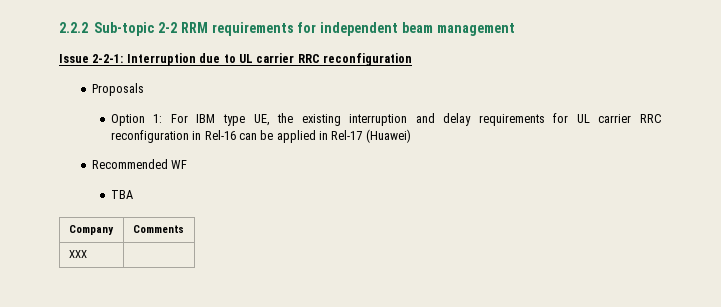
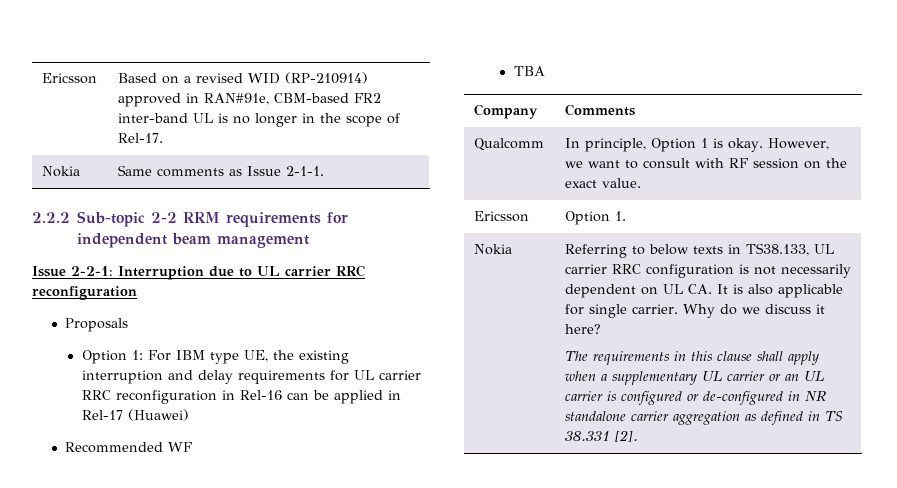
(59, 27) none -> [42,73,98,84] [118,72,369,84] [118,93,382,107] [118,113,401,127] [118,133,164,143] [42,166,81,177] [118,165,325,177] Ericsson | Based on a revised WID (RP-210914) approved in RAN#91e, CBM-based FR2 inter-band UL is no longer in the scope of Rel-17. // Nokia | Same comments as Issue 2-1-1. //
[68,250,87,258] XXX | -> [474,138,545,151] [565,138,830,152] [565,158,848,169] [565,178,642,188] [474,211,530,222] [565,211,627,225] [474,244,513,255] [565,243,835,258] [565,264,852,278] [565,284,844,298] [565,304,826,318] [565,324,602,334] [565,351,820,365] [565,371,826,385] [565,391,827,405] [565,411,844,425] [565,430,639,442] Qualcomm | In principle, Option 1 is okay. However, we want to consult with RF session on the exact value. // Ericsson | Option 1. // Nokia | Referring to below texts in TS38.133, UL carrier RRC configuration is not necessarily dependent on UL CA. It is also applicable for single carrier. Why do we discuss it here? // The requirements in this clause shall apply when a supplementary UL carrier or an UL carrier is configured or de-configured in NR standalone carrier aggregation as defined in TS 38.331 [2].

